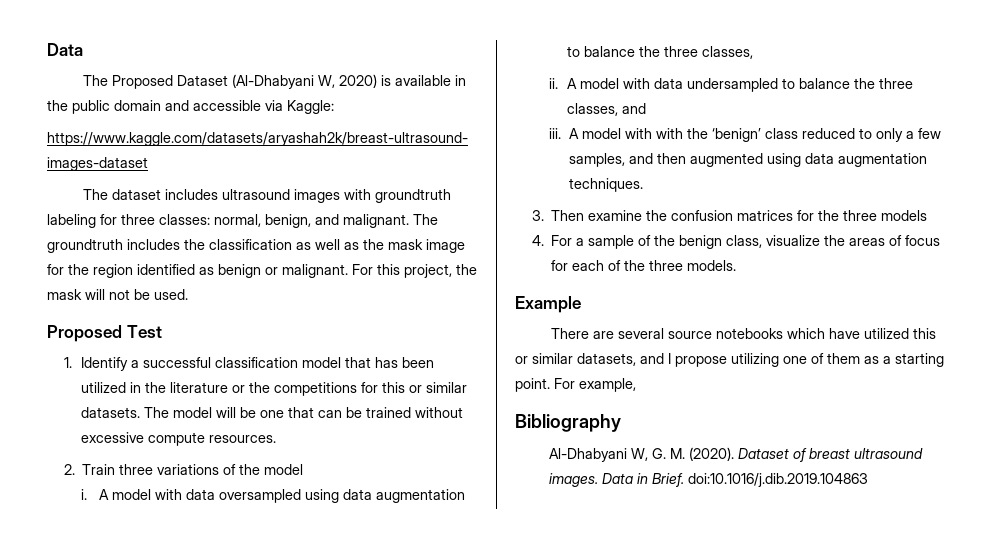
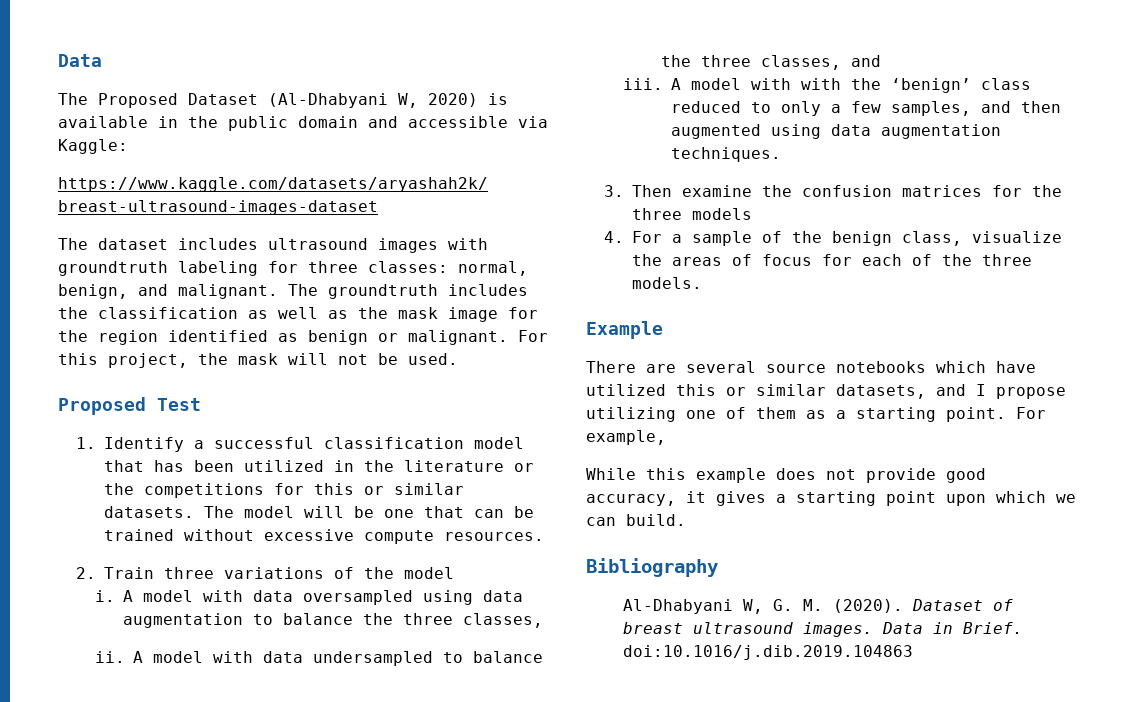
(636, 385) none -> [586,468,986,483] [586,491,1076,506] [586,514,686,526] // While this example does not provide good accuracy, it gives a starting point upon which we can build.

